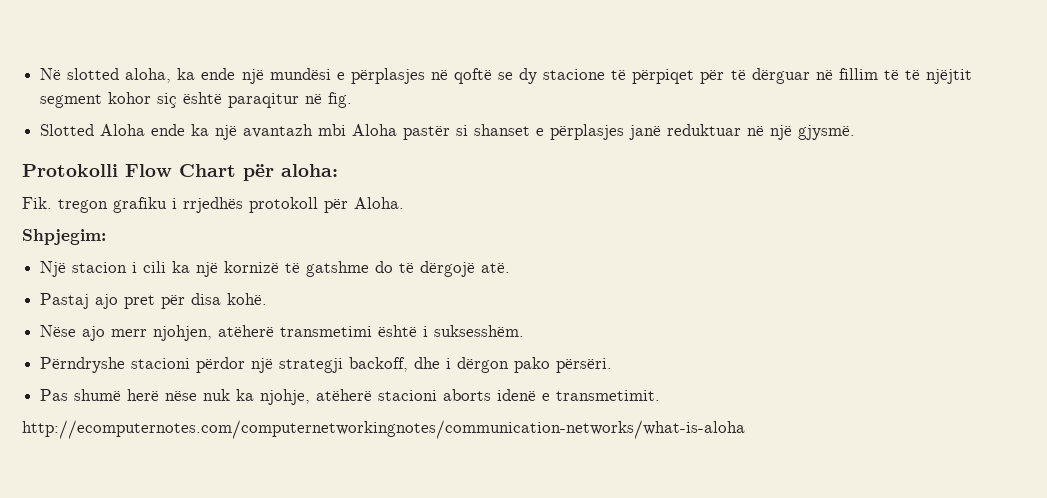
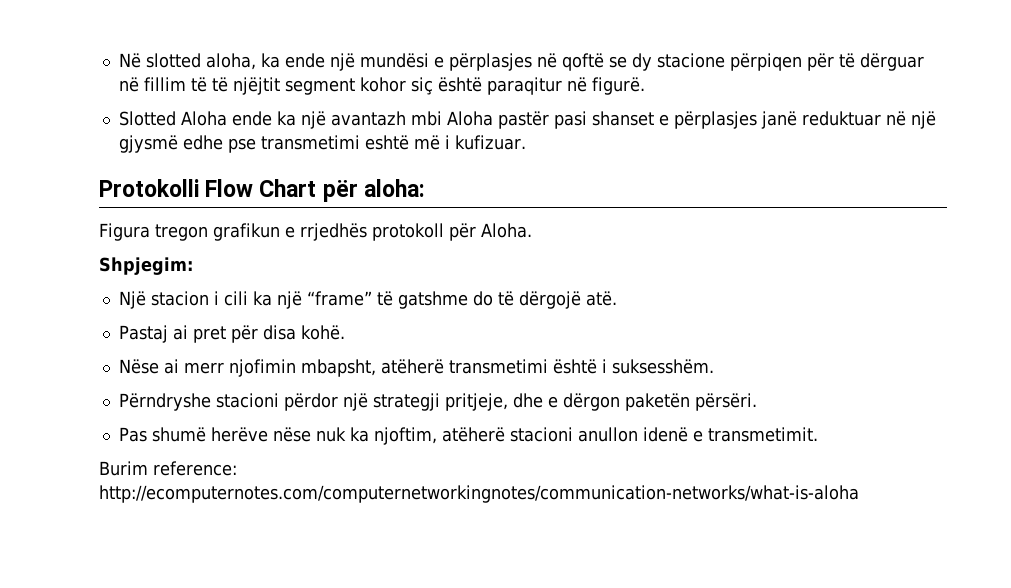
[611,69,695,84] të përpiqet -> [729,53,802,71] përpiqen
[328,92,353,108] fig. -> [591,77,645,95] figurë.
[456,125,469,136] si -> [553,111,587,129] pasi
[798,125,856,140] gjysmë. -> [118,135,526,153] gjysmë edhe pse transmetimi eshtë më i kufizuar.
[22,197,177,213] Fik. tregon grafiku i -> [99,223,295,241] Figura tregon grafikun e
[224,261,280,273] kornizë -> [306,291,372,306] “frame”
[95,294,119,309] ajo -> [172,325,188,340] ai
[82,325,213,341] ajo merr njohjen, -> [163,359,376,377] ai merr njofimin mbapsht,
[349,357,551,373] backoff, dhe i dërgon pako -> [444,393,690,411] pritjeje, dhe e dërgon paketën
[127,389,160,401] herë -> [210,427,268,442] herëve
[260,389,311,405] njohje, -> [373,427,437,445] njoftim,
[443,389,492,401] aborts -> [577,427,638,442] anullon
(661, 395) none -> [99,461,237,476] Burim reference:

